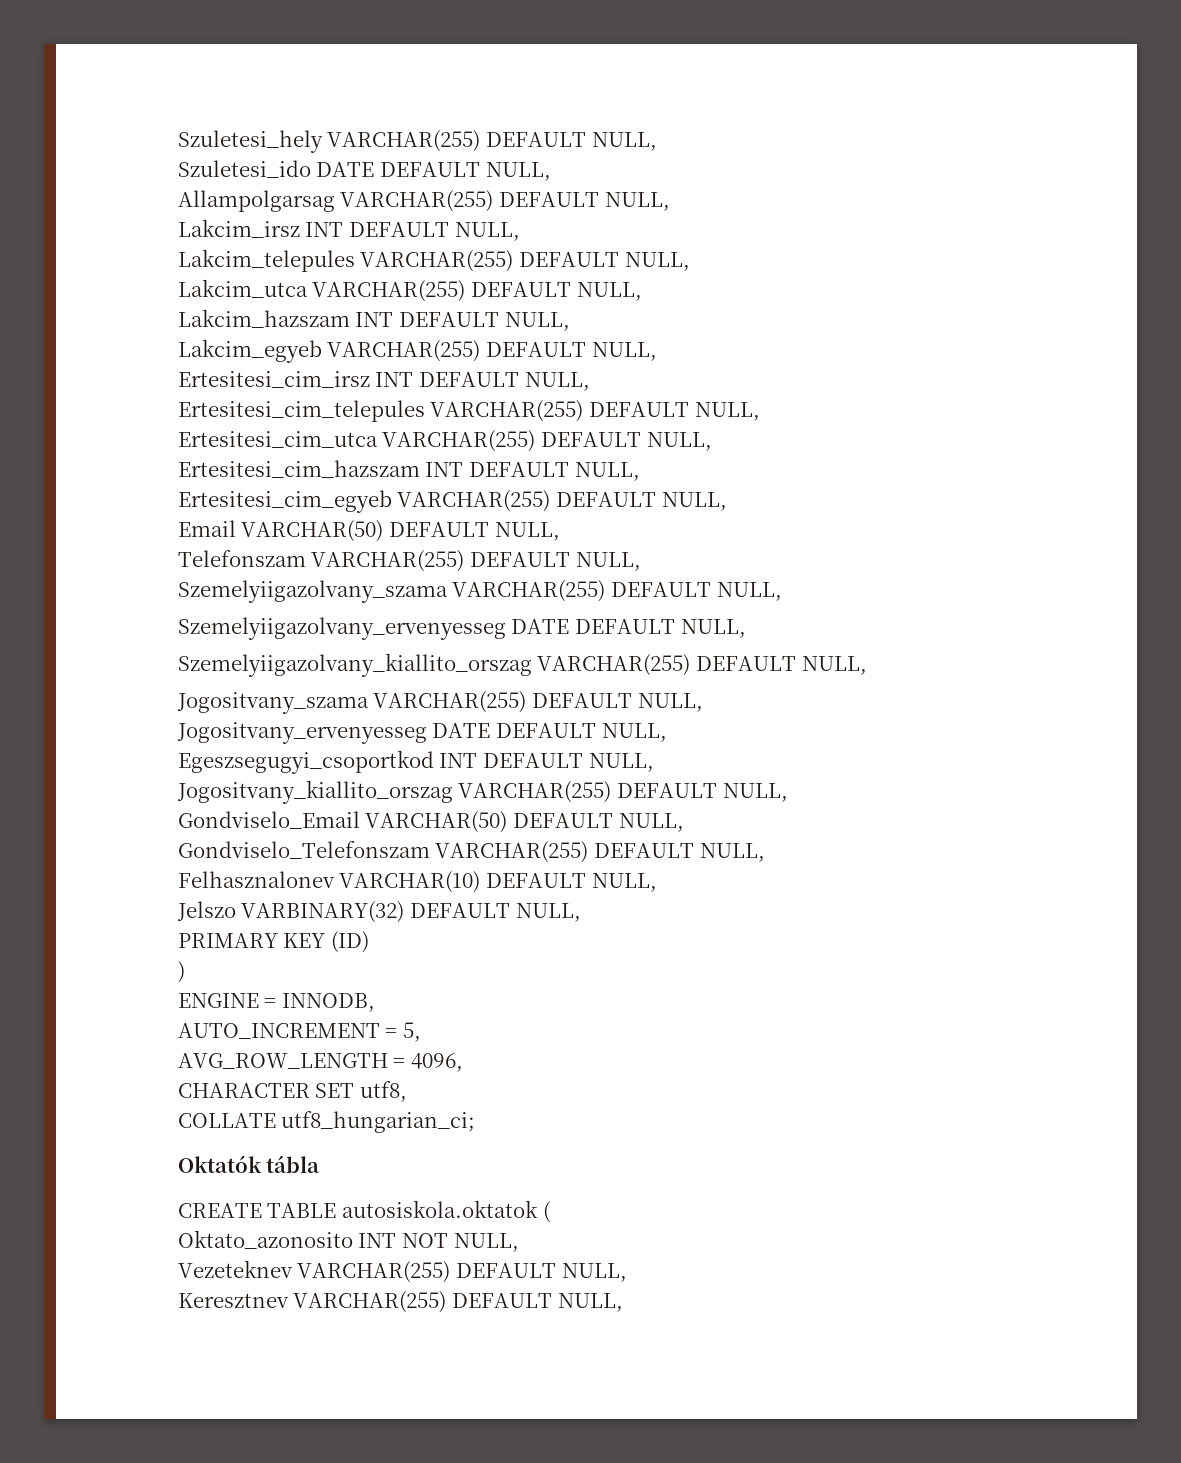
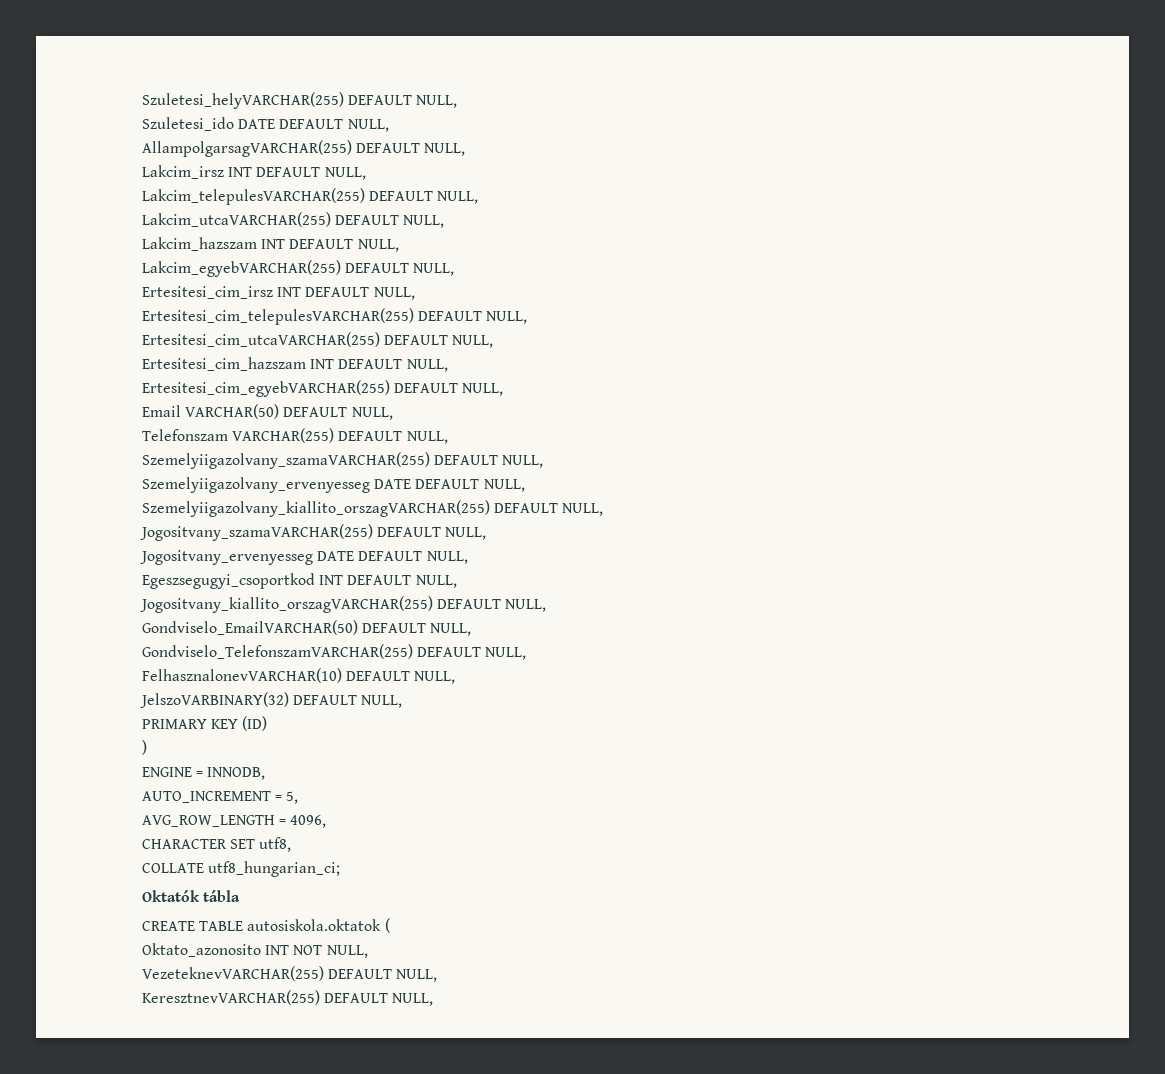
[177,130,481,153] Szuletesi_hely VARCHAR(255) -> [142,92,345,109] Szuletesi_helyVARCHAR(255)
[177,190,494,212] Allampolgarsag VARCHAR(255) -> [142,140,353,157] AllampolgarsagVARCHAR(255)
[177,249,690,272] [177,279,466,302] Lakcim_telepules VARCHAR(255) DEFAULT NULL, // Lakcim_utca VARCHAR(255) -> [142,188,479,205] [142,212,332,227] Lakcim_telepulesVARCHAR(255) DEFAULT NULL, // Lakcim_utcaVARCHAR(255)
[177,339,481,363] Lakcim_egyeb VARCHAR(255) -> [142,260,342,277] Lakcim_egyebVARCHAR(255)
[177,400,760,422] [177,430,536,452] Ertesitesi_cim_telepules VARCHAR(255) DEFAULT NULL, // Ertesitesi_cim_utca VARCHAR(255) -> [142,308,528,325] [142,332,381,347] Ertesitesi_cim_telepulesVARCHAR(255) DEFAULT NULL, // Ertesitesi_cim_utcaVARCHAR(255)
[177,490,551,513] Ertesitesi_cim_egyeb VARCHAR(255) -> [142,380,391,397] Ertesitesi_cim_egyebVARCHAR(255)
[177,580,606,603] Szemelyiigazolvany_szama VARCHAR(255) -> [142,452,431,469] Szemelyiigazolvany_szamaVARCHAR(255)
[177,653,867,677] [176,691,527,714] Szemelyiigazolvany_kiallito_orszag VARCHAR(255) DEFAULT NULL, // Jogositvany_szama VARCHAR(255) -> [142,500,604,517] [140,524,374,541] Szemelyiigazolvany_kiallito_orszagVARCHAR(255) DEFAULT NULL, // Jogositvany_szamaVARCHAR(255)
[176,780,788,804] [177,811,684,833] [177,841,765,863] [177,871,657,893] [176,901,405,923] Jogositvany_kiallito_orszag VARCHAR(255) DEFAULT NULL, // Gondviselo_Email VARCHAR(50) DEFAULT NULL, // Gondviselo_Telefonszam VARCHAR(255) DEFAULT NULL, // Felhasznalonev VARCHAR(10) DEFAULT NULL, // Jelszo VARBINARY(32) -> [140,596,547,613] [142,620,472,636] [142,644,527,660] [142,668,456,684] [140,692,290,708] Jogositvany_kiallito_orszagVARCHAR(255) DEFAULT NULL, // Gondviselo_EmailVARCHAR(50) DEFAULT NULL, // Gondviselo_TelefonszamVARCHAR(255) DEFAULT NULL, // FelhasznalonevVARCHAR(10) DEFAULT NULL, // JelszoVARBINARY(32)
[177,1260,627,1283] [177,1291,447,1313] Vezeteknev VARCHAR(255) DEFAULT NULL, // Keresztnev VARCHAR(255) -> [142,966,438,982] [142,990,321,1005] VezeteknevVARCHAR(255) DEFAULT NULL, // KeresztnevVARCHAR(255)

